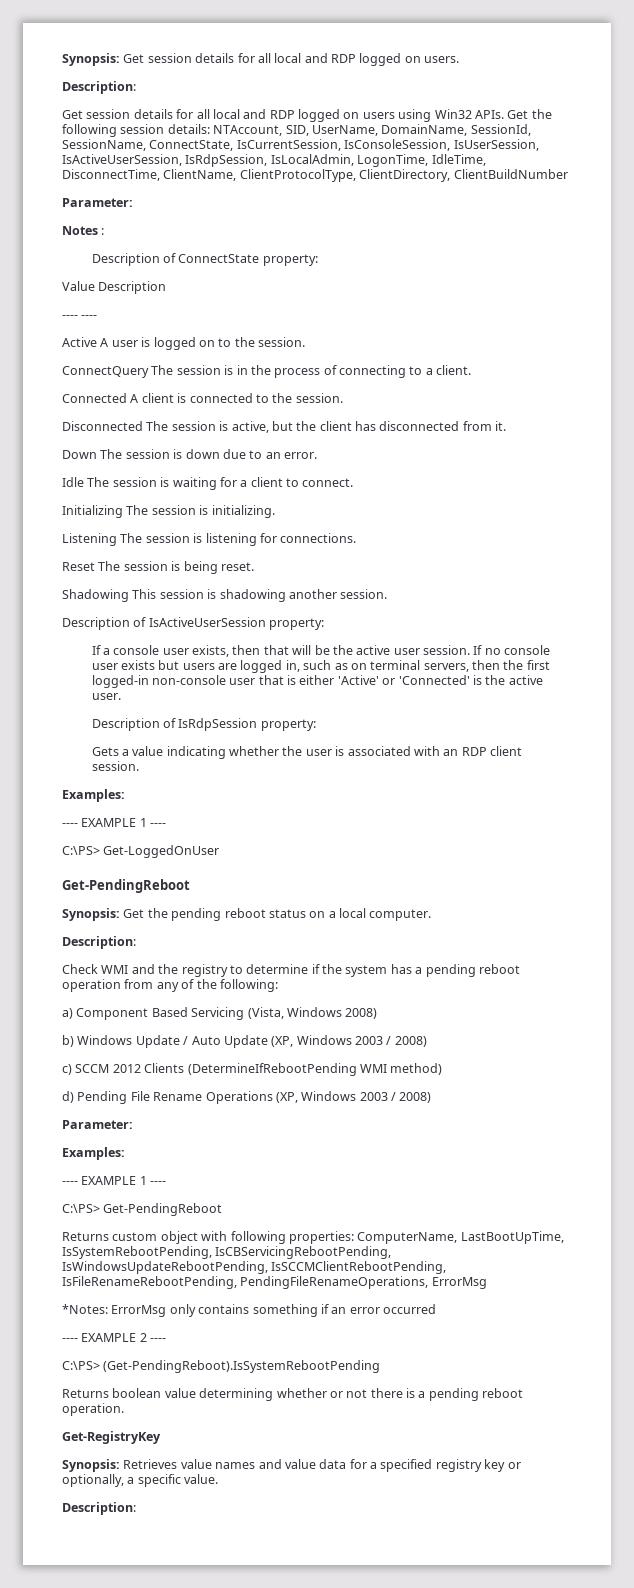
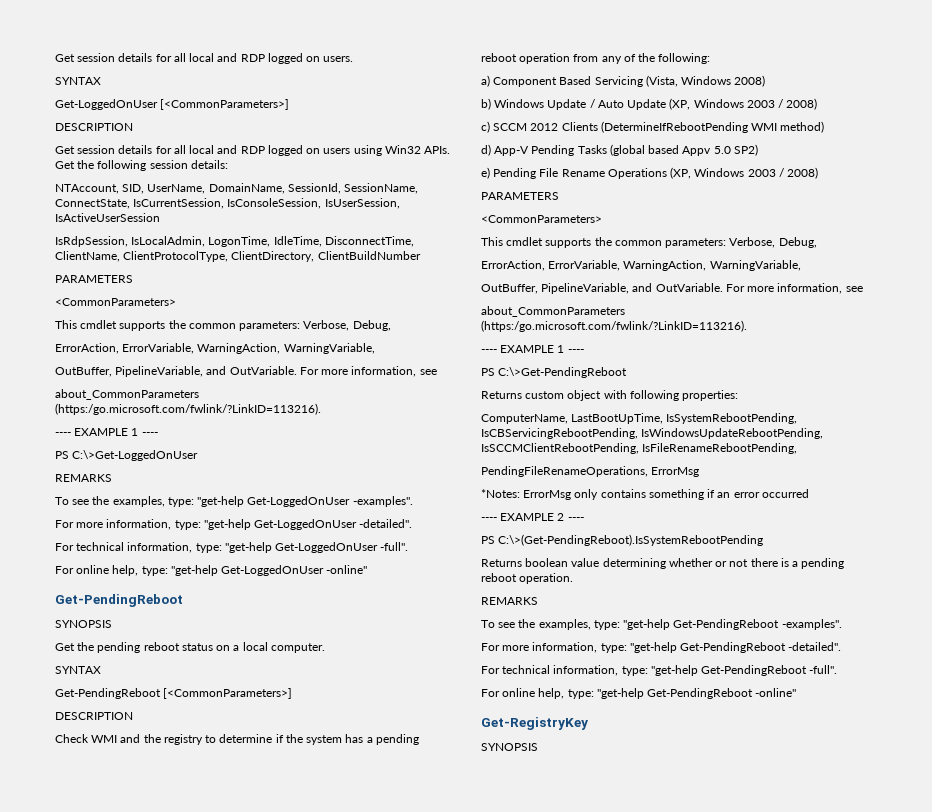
[62,53,120,66] Synopsis: -> (55, 58) none
[62,81,136,94] Description: -> [55,77,101,85] [55,99,290,110] [55,123,133,131] SYNTAX // Get-LoggedOnUser [<CommonParameters>] // DESCRIPTION
(210, 129) none -> (228, 164) //
[62,154,182,166] IsActiveUserSession, -> [55,213,160,222] IsActiveUserSession //
[62,198,133,207] [62,226,105,235] [91,253,318,266] [62,281,167,294] [62,315,98,319] [62,337,305,350] [62,365,472,378] [62,393,343,403] [62,421,507,433] [62,449,317,459] [62,477,354,490] [62,505,275,518] [62,533,357,546] [62,561,254,574] [62,589,388,602] [62,617,325,630] [91,645,551,657] [91,660,550,673] [91,675,543,688] [91,693,121,700] [91,718,316,731] [91,746,523,759] [91,761,139,771] [62,789,125,802] [62,818,167,827] [62,845,220,858] [62,879,190,893] [62,908,120,921] Parameter: // Notes : // Description of ConnectState property: // Value Description // ---- ---- // Active A user is logged on to the session. // ConnectQuery The session is in the process of connecting to a client. // Connected A client is connected to the session. // Disconnected The session is active, but the client has disconnected from it. // Down The session is down due to an error. // Idle The session is waiting for a client to connect. // Initializing The session is initializing. // Listening The session is listening for connections. // Reset The session is being reset. // Shadowing This session is shadowing another session. // Description of IsActiveUserSession property: // If a console user exists, then that will be the active user session. If no console user exists but users are logged in, such as on terminal servers, then the first logged-in non-console user that is either 'Active' or 'Connected' is the active user. // Description of IsRdpSession property: // Gets a value indicating whether the user is associated with an RDP client session. // Examples: // ---- EXAMPLE 1 ---- // C:\PS> Get-LoggedOnUser // Get-PendingReboot // Synopsis: -> [55,275,133,283] [55,298,176,306] [55,320,391,331] [55,343,375,354] [55,366,437,377] [55,389,199,400] [55,403,321,415] [55,428,158,436] [55,450,199,461] [55,474,112,482] [55,496,413,507] [55,519,413,530] [55,542,409,553] [55,565,368,576] [55,594,183,607] [55,620,112,628] PARAMETERS // <CommonParameters> // This cmdlet supports the common parameters: Verbose, Debug, // ErrorAction, ErrorVariable, WarningAction, WarningVariable, // OutBuffer, PipelineVariable, and OutVariable. For more information, see // about_CommonParameters (https:/go.microsoft.com/fwlink/?LinkID=113216). // ---- EXAMPLE 1 ---- // PS C:\>Get-LoggedOnUser // REMARKS // To see the examples, type: "get-help Get-LoggedOnUser -examples". // For more information, type: "get-help Get-LoggedOnUser -detailed". // For technical information, type: "get-help Get-LoggedOnUser -full". // For online help, type: "get-help Get-LoggedOnUser -online" // Get-PendingReboot // SYNOPSIS //
[62,936,136,949] Description: -> [55,666,101,674] [55,688,293,699] [55,712,133,720] SYNTAX // Get-PendingReboot [<CommonParameters>] // DESCRIPTION
(74, 1097) none -> [494,144,758,156] [481,167,490,179] App-V Pending Tasks (global based Appv 5.0 SP2) // e)
[62,1120,133,1129] [62,1147,125,1160] [62,1176,167,1185] [62,1203,223,1216] Parameter: // Examples: // ---- EXAMPLE 1 ---- // C:\PS> Get-PendingReboot -> [481,192,559,200] [481,215,602,223] [481,237,817,248] [481,260,801,271] [481,283,863,294] [481,306,625,317] [481,320,747,332] [481,345,584,353] [481,367,628,378] PARAMETERS // <CommonParameters> // This cmdlet supports the common parameters: Verbose, Debug, // ErrorAction, ErrorVariable, WarningAction, WarningVariable, // OutBuffer, PipelineVariable, and OutVariable. For more information, see // about_CommonParameters (https:/go.microsoft.com/fwlink/?LinkID=113216). // ---- EXAMPLE 1 ---- // PS C:\>Get-PendingReboot
(354, 1237) none -> (739, 395) //
(237, 1282) none -> (798, 448) //
[62,1360,381,1373] C:\PS> (Get-PendingReboot).IsSystemRebootPending -> [481,534,764,546] PS C:\>(Get-PendingReboot).IsSystemRebootPending
[62,1431,161,1444] [62,1459,521,1472] [62,1474,219,1487] [62,1502,136,1515] Get-RegistryKey // Synopsis: Retrieves value names and value data for a specified registry key or optionally, a specific value. // Description: -> [481,597,538,605] [481,619,842,630] [481,642,842,653] [481,665,838,676] [481,688,797,699] [481,717,588,730] [481,743,538,751] REMARKS // To see the examples, type: "get-help Get-PendingReboot -examples". // For more information, type: "get-help Get-PendingReboot -detailed". // For technical information, type: "get-help Get-PendingReboot -full". // For online help, type: "get-help Get-PendingReboot -online" // Get-RegistryKey // SYNOPSIS

